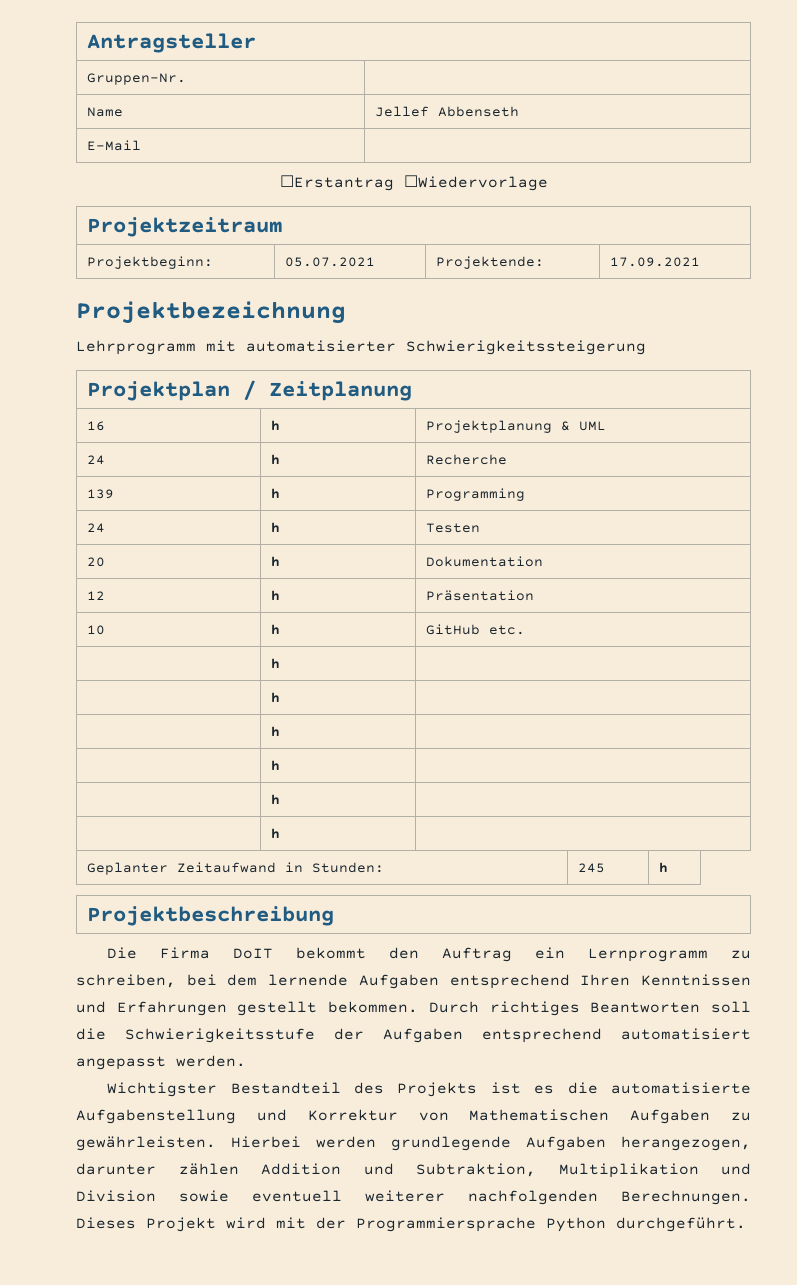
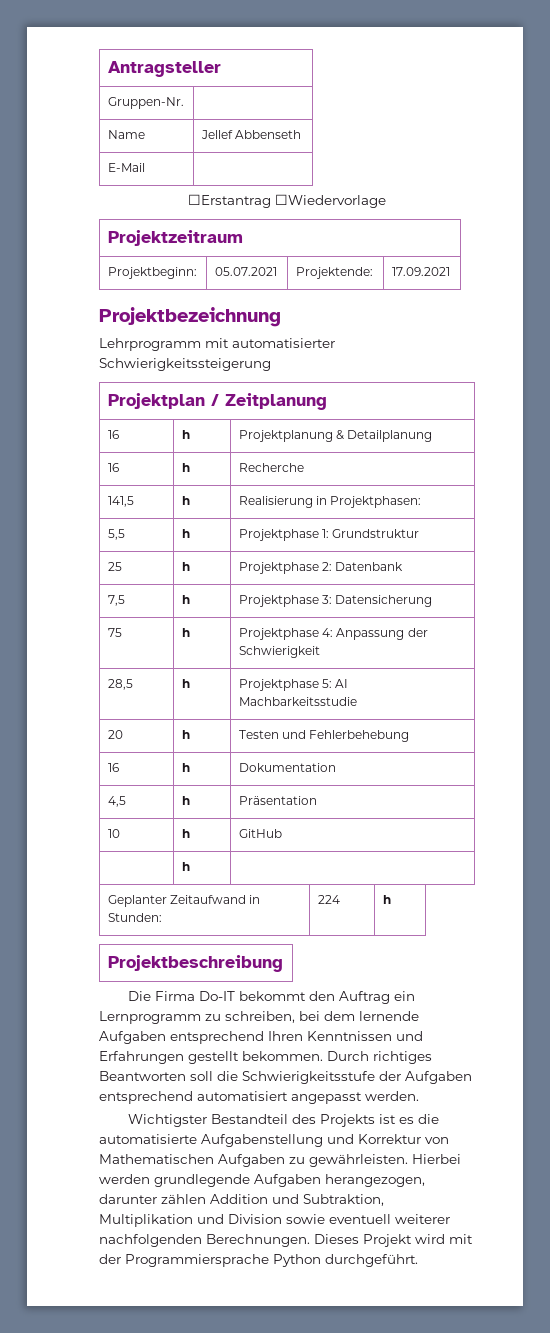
[578,421,606,431] [86,455,105,465] UML // 24 -> [347,430,433,442] [107,463,119,472] Detailplanung // 16
[86,489,114,499] [270,488,280,498] [425,488,525,501] [86,523,105,533] [270,522,280,532] [425,523,480,533] [86,557,105,567] 139 | h | Programming // 24 | h | Testen // 20 -> [107,496,134,507] [181,496,190,505] [238,496,422,508] [107,529,125,540] [181,529,190,538] [238,529,420,541] [107,562,122,571] [181,562,190,571] [238,562,404,574] [107,595,125,606] [181,595,190,604] [238,595,433,607] [107,628,122,637] [181,628,190,637] [238,628,428,640] [238,646,320,658] [107,679,133,690] [181,679,190,688] [238,679,349,691] [238,697,357,706] [107,730,123,739] [181,730,190,739] [238,730,410,742] [107,763,119,772] 141,5 | h | Realisierung in Projektphasen: // 5,5 | h | Projektphase 1: Grundstruktur // 25 | h | Projektphase 2: Datenbank // 7,5 | h | Projektphase 3: Datensicherung // 75 | h | Projektphase 4: Anpassung der Schwierigkeit // 28,5 | h | Projektphase 5: AI Machbarkeitsstudie // 20 | h | Testen und Fehlerbehebung // 16
[86,591,105,600] 12 -> [107,796,126,807] 4,5
[488,625,525,635] [270,658,280,668] [270,692,280,702] [270,726,280,736] [270,760,280,770] [270,794,280,804] etc. // | h | // | h | // | h | // | h | // | h | -> (282, 833) none
[577,863,605,873] 245 -> [317,895,340,904] 224
[233,948,274,959] DoIT -> [199,991,236,1001] Do-IT

